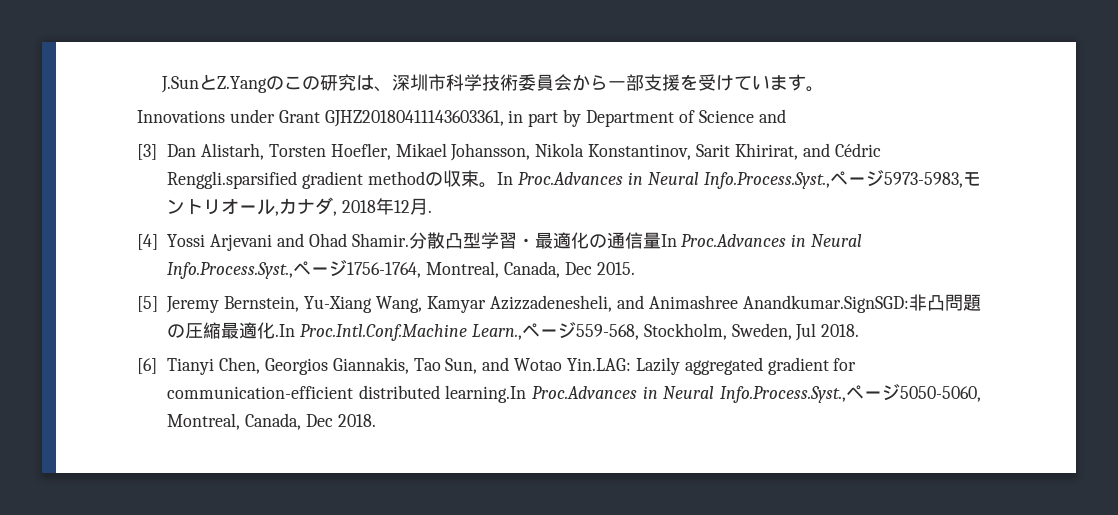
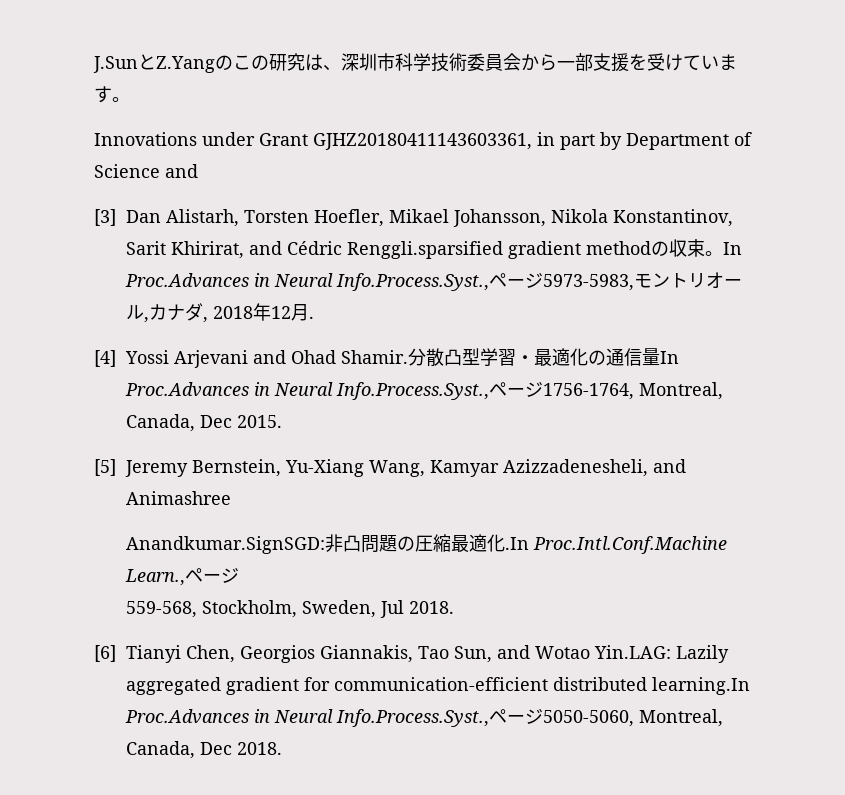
(739, 302) none -> (232, 498) //
(576, 330) none -> (240, 575) //

